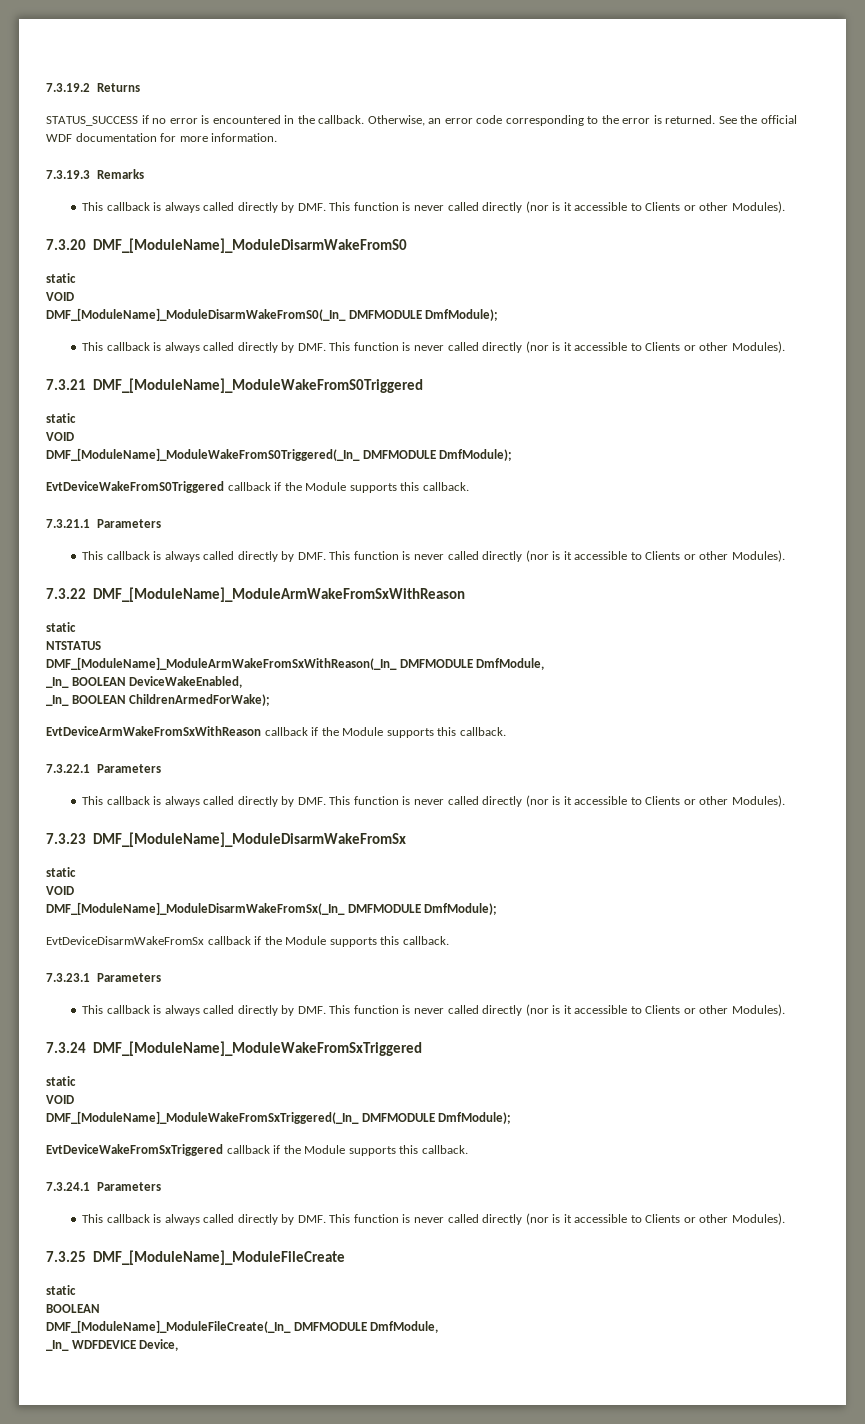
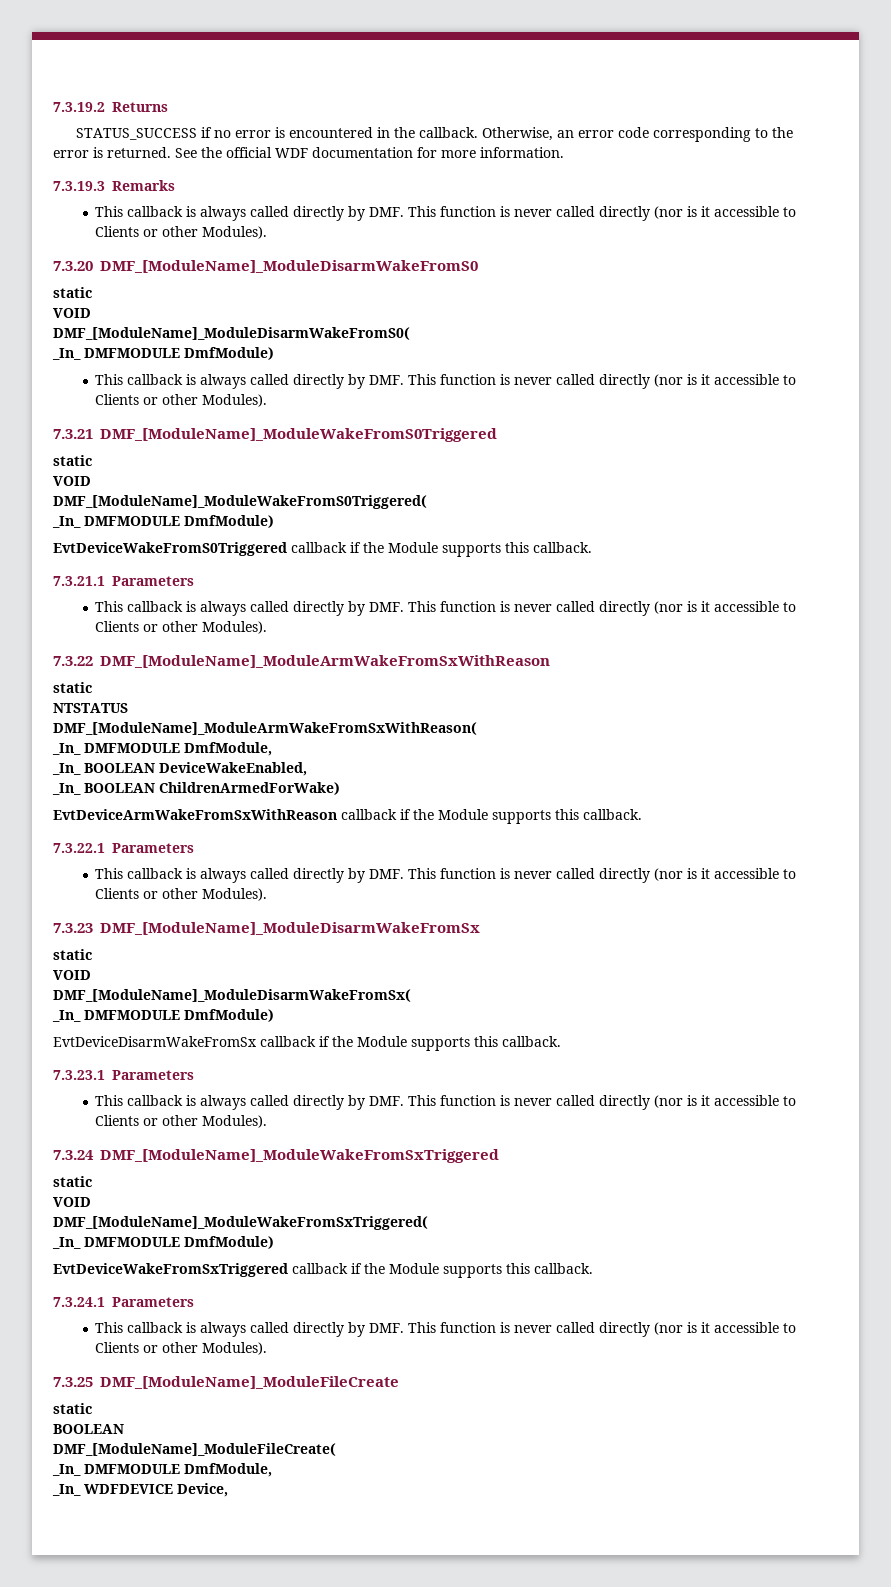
[46,308,499,321] DMF_[ModuleName]_ModuleDisarmWakeFromS0(_In_ DMFMODULE DmfModule); -> [53,327,410,340] [52,347,274,360] DMF_[ModuleName]_ModuleDisarmWakeFromS0( // _In_ DMFMODULE DmfModule)
[46,448,513,461] DMF_[ModuleName]_ModuleWakeFromS0Triggered(_In_ DMFMODULE DmfModule); -> [53,495,427,509] [52,515,274,528] DMF_[ModuleName]_ModuleWakeFromS0Triggered( // _In_ DMFMODULE DmfModule)
[46,657,397,670] DMF_[ModuleName]_ModuleArmWakeFromSxWithReason(_In_ -> [53,722,477,735] [52,743,81,755] DMF_[ModuleName]_ModuleArmWakeFromSxWithReason( // _In_
[129,694,271,706] ChildrenArmedForWake); -> [159,782,340,795] ChildrenArmedForWake)
[46,902,498,915] DMF_[ModuleName]_ModuleDisarmWakeFromSx(_In_ DMFMODULE DmfModule); -> [53,989,411,1002] [52,1009,274,1022] DMF_[ModuleName]_ModuleDisarmWakeFromSx( // _In_ DMFMODULE DmfModule)
[46,1111,512,1124] DMF_[ModuleName]_ModuleWakeFromSxTriggered(_In_ DMFMODULE DmfModule); -> [53,1216,428,1230] [52,1236,274,1249] DMF_[ModuleName]_ModuleWakeFromSxTriggered( // _In_ DMFMODULE DmfModule)
[46,1320,291,1333] DMF_[ModuleName]_ModuleFileCreate(_In_ -> [53,1443,336,1456] [52,1464,81,1476] DMF_[ModuleName]_ModuleFileCreate( // _In_

